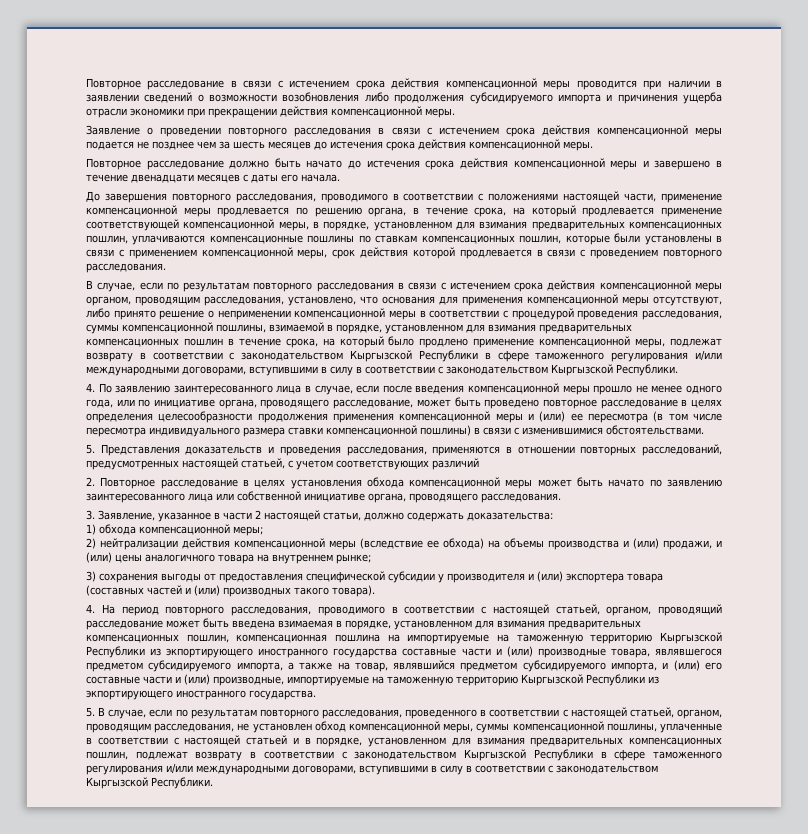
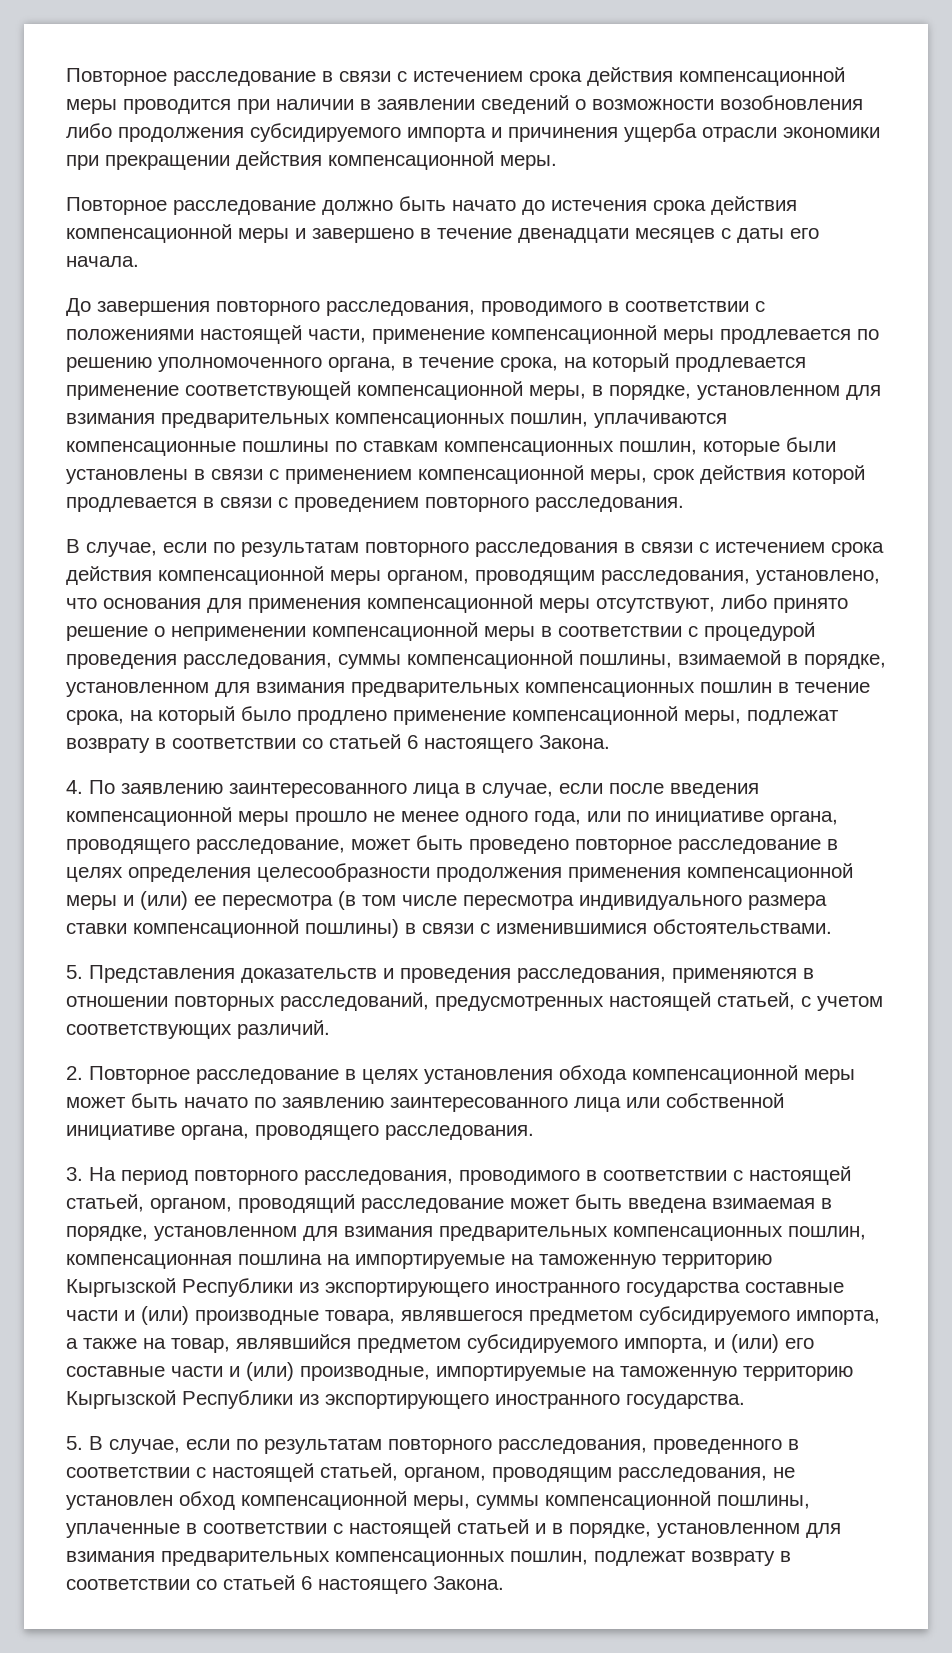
[86,125,722,137] [86,139,593,151] // Заявление о проведении повторного расследования в связи с истечением срока действия компенсационной меры подается не позднее чем за шесть месяцев до истечения срока действия компенсационной меры. -> (557, 162) none
(362, 212) none -> [158,357,322,372] уполномоченного
[229,350,722,362] [86,364,678,376] с законодательством Кыргызской Республики в сфере таможенного регулирования и/или международными договорами, вступившими в силу в соответствии с законодательством Кыргызской Республики. -> [302,734,610,753] со статьей 6 настоящего Закона.
[432,458,479,470] различий -> [237,1020,330,1039] различий.
[98,510,553,522] [86,524,263,536] [86,538,722,550] [86,552,371,564] [86,571,663,583] [86,585,375,597] [86,604,95,613] Заявление, указанное в части 2 настоящей статьи, должно содержать доказательства: // 1) обхода компенсационной меры; // 2) нейтрализации действия компенсационной меры (вследствие ее обхода) на объемы производства и (или) продажи, и (или) цены аналогичного товара на внутреннем рынке; // 3) сохранения выгоды от предоставления специфической субсидии у производителя и (или) экспортера товара (составных частей и (или) производных такого товара). // 4. -> (83, 1174) none
[166,648,254,658] экпортирующего -> [325,1282,489,1297] экспортирующего
[86,690,173,700] экпортирующего -> [325,1394,489,1409] экспортирующего
[341,749,723,761] [86,763,658,775] [86,777,213,789] с законодательством Кыргызской Республики в сфере таможенного регулирования и/или международными договорами, вступившими в силу в соответствии с законодательством Кыргызской Республики. -> [196,1575,504,1594] со статьей 6 настоящего Закона.

